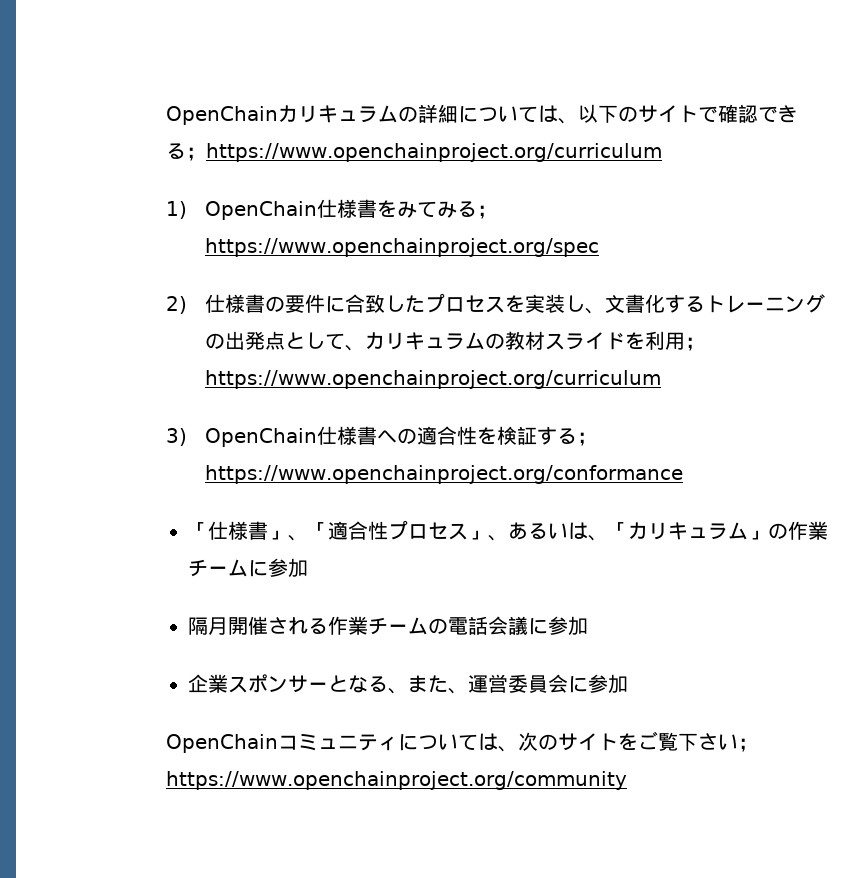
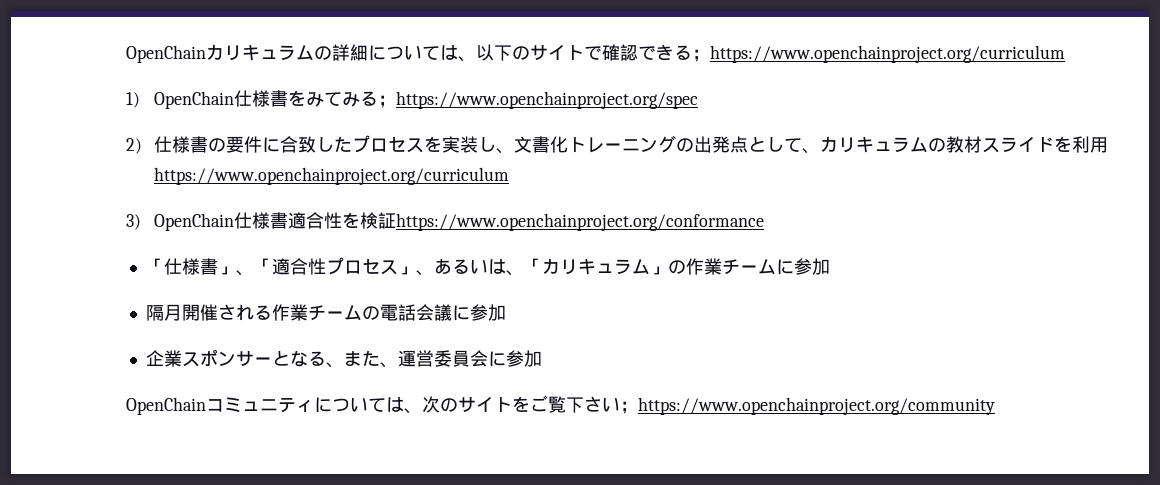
[664,295,705,313] する -> (568, 144) none
[684,337,705,351] ； -> (1108, 145) none
[376,428,417,444] への -> (288, 220) none
[536,427,597,446] する； -> (396, 220) none

